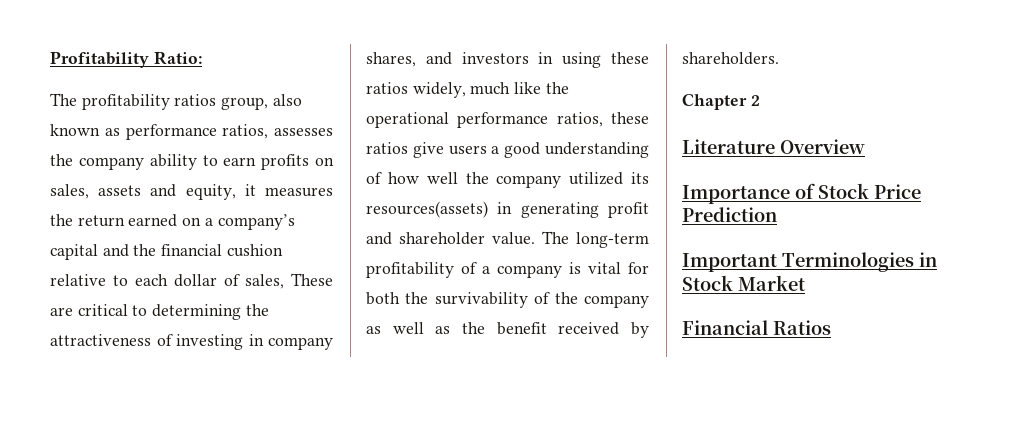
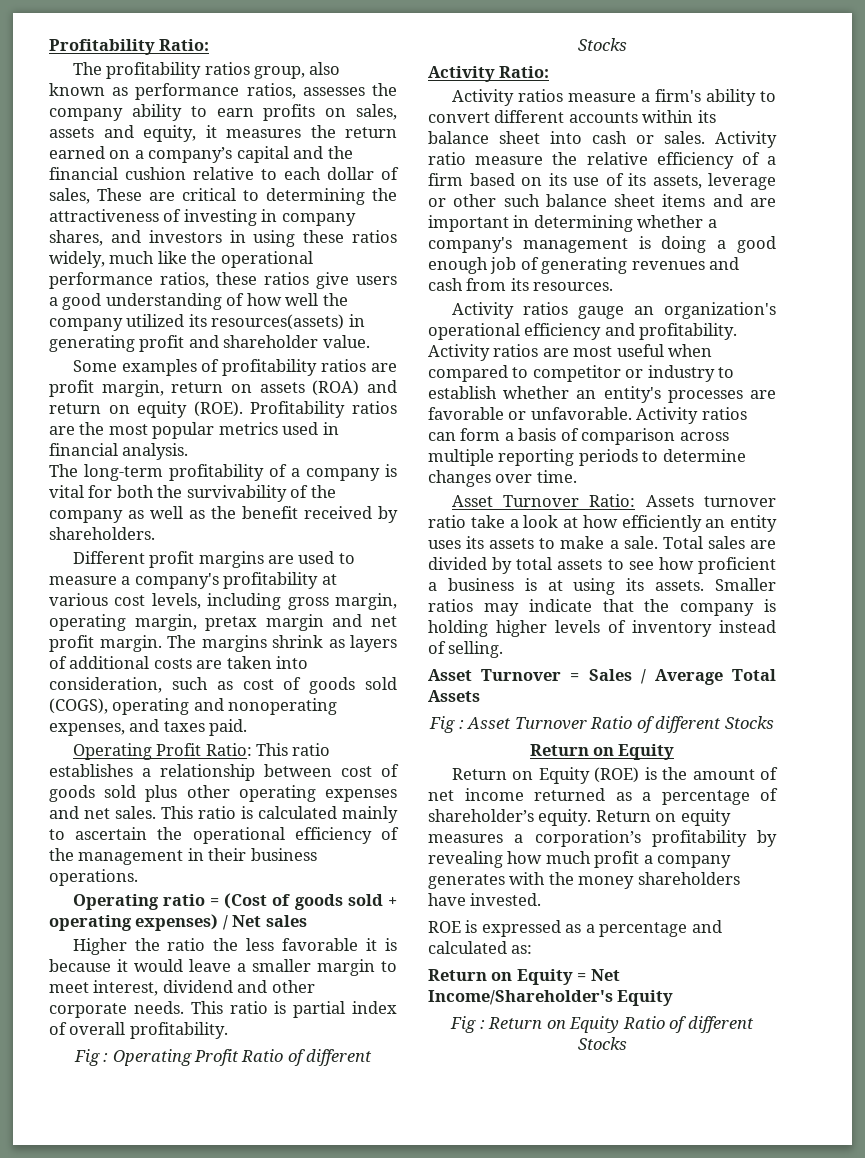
(535, 238) none -> [72,359,397,376] [49,380,397,397] [49,401,397,418] [49,422,339,439] [49,443,189,460] // Some examples of profitability ratios are profit margin, return on assets (ROA) and return on equity (ROE). Profitability ratios are the most popular metrics used in financial analysis. //
[682,94,760,110] [682,139,865,154] [682,183,921,204] [682,207,777,222] [682,252,937,272] [682,275,805,291] [682,320,831,335] Chapter 2 // Literature Overview // Importance of Stock Price Prediction // Important Terminologies in Stock Market // Financial Ratios -> [72,551,355,568] [49,572,337,589] [49,593,397,610] [49,614,398,631] [49,635,397,652] [49,656,309,669] [49,677,397,694] [49,698,338,715] [49,719,248,736] [72,743,331,760] [49,764,399,781] [49,785,398,802] [49,806,398,823] [49,827,400,844] [49,848,317,865] [49,869,138,886] [72,893,398,910] [49,914,307,931] [72,938,397,955] [49,959,397,976] [49,980,315,996] [49,1001,397,1018] [49,1022,228,1039] [73,1049,373,1066] [577,38,627,51] [428,66,550,82] [451,89,776,106] [428,110,716,123] [428,131,777,148] [428,152,776,169] [428,173,776,190] [428,194,776,207] [428,215,717,232] [428,236,776,253] [428,257,740,274] [428,278,614,291] [451,302,776,319] [428,323,738,340] [428,344,713,361] [428,365,735,382] [428,386,776,403] [428,407,747,424] [428,428,729,445] [428,449,746,466] [428,470,577,487] [451,494,776,507] [428,515,777,532] [428,536,776,549] [428,557,776,574] [428,578,776,595] [428,599,776,616] [428,620,776,637] [428,641,504,658] [428,669,776,685] [428,690,480,702] [429,716,774,733] [529,744,675,760] [451,767,778,784] [428,788,778,805] [428,809,731,826] [428,830,777,847] [428,851,732,868] [428,872,740,889] [428,893,542,906] [428,920,722,937] [428,941,533,954] [428,969,620,985] [428,990,674,1006] [450,1016,754,1033] [577,1037,627,1050] Different profit margins are used to measure a company's profitability at various cost levels, including gross margin, operating margin, pretax margin and net profit margin. The margins shrink as layers of additional costs are taken into consideration, such as cost of goods sold (COGS), operating and nonoperating expenses, and taxes paid. // Operating Profit Ratio: This ratio establishes a relationship between cost of goods sold plus other operating expenses and net sales. This ratio is calculated mainly to ascertain the operational efficiency of the management in their business operations. // Operating ratio = (Cost of goods sold + operating expenses) / Net sales // Higher the ratio the less favorable it is because it would leave a smaller margin to meet interest, dividend and other corporate needs. This ratio is partial index of overall profitability. // Fig : Operating Profit Ratio of different Stocks // Activity Ratio: // Activity ratios measure a firm's ability to convert different accounts within its balance sheet into cash or sales. Activity ratio measure the relative efficiency of a firm based on its use of its assets, leverage or other such balance sheet items and are important in determining whether a company's management is doing a good enough job of generating revenues and cash from its resources. // Activity ratios gauge an organization's operational efficiency and profitability. Activity ratios are most useful when compared to competitor or industry to establish whether an entity's processes are favorable or unfavorable. Activity ratios can form a basis of comparison across multiple reporting periods to determine changes over time. // Asset Turnover Ratio: Assets turnover ratio take a look at how efficiently an entity uses its assets to make a sale. Total sales are divided by total assets to see how proficient a business is at using its assets. Smaller ratios may indicate that the company is holding higher levels of inventory instead of selling. // Asset Turnover = Sales / Average Total Assets // Fig : Asset Turnover Ratio of different Stocks // Return on Equity // Return on Equity (ROE) is the amount of net income returned as a percentage of shareholder’s equity. Return on equity measures a corporation’s profitability by revealing how much profit a company generates with the money shareholders have invested. // ROE is expressed as a percentage and calculated as: // Return on Equity = Net Income/Shareholder's Equity // Fig : Return on Equity Ratio of different Stocks

